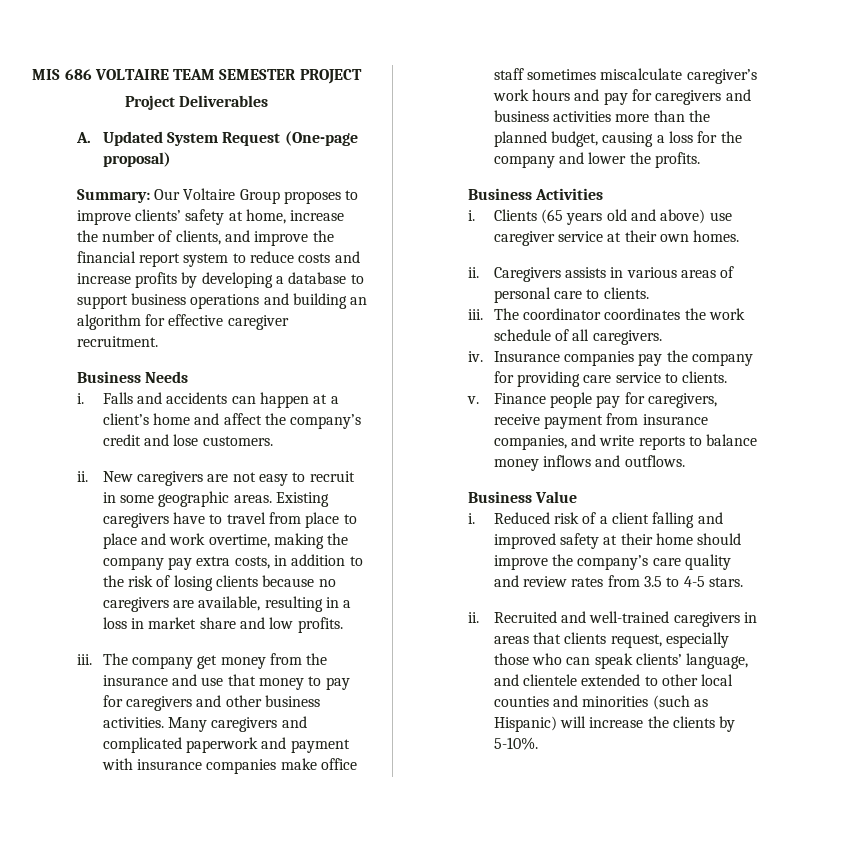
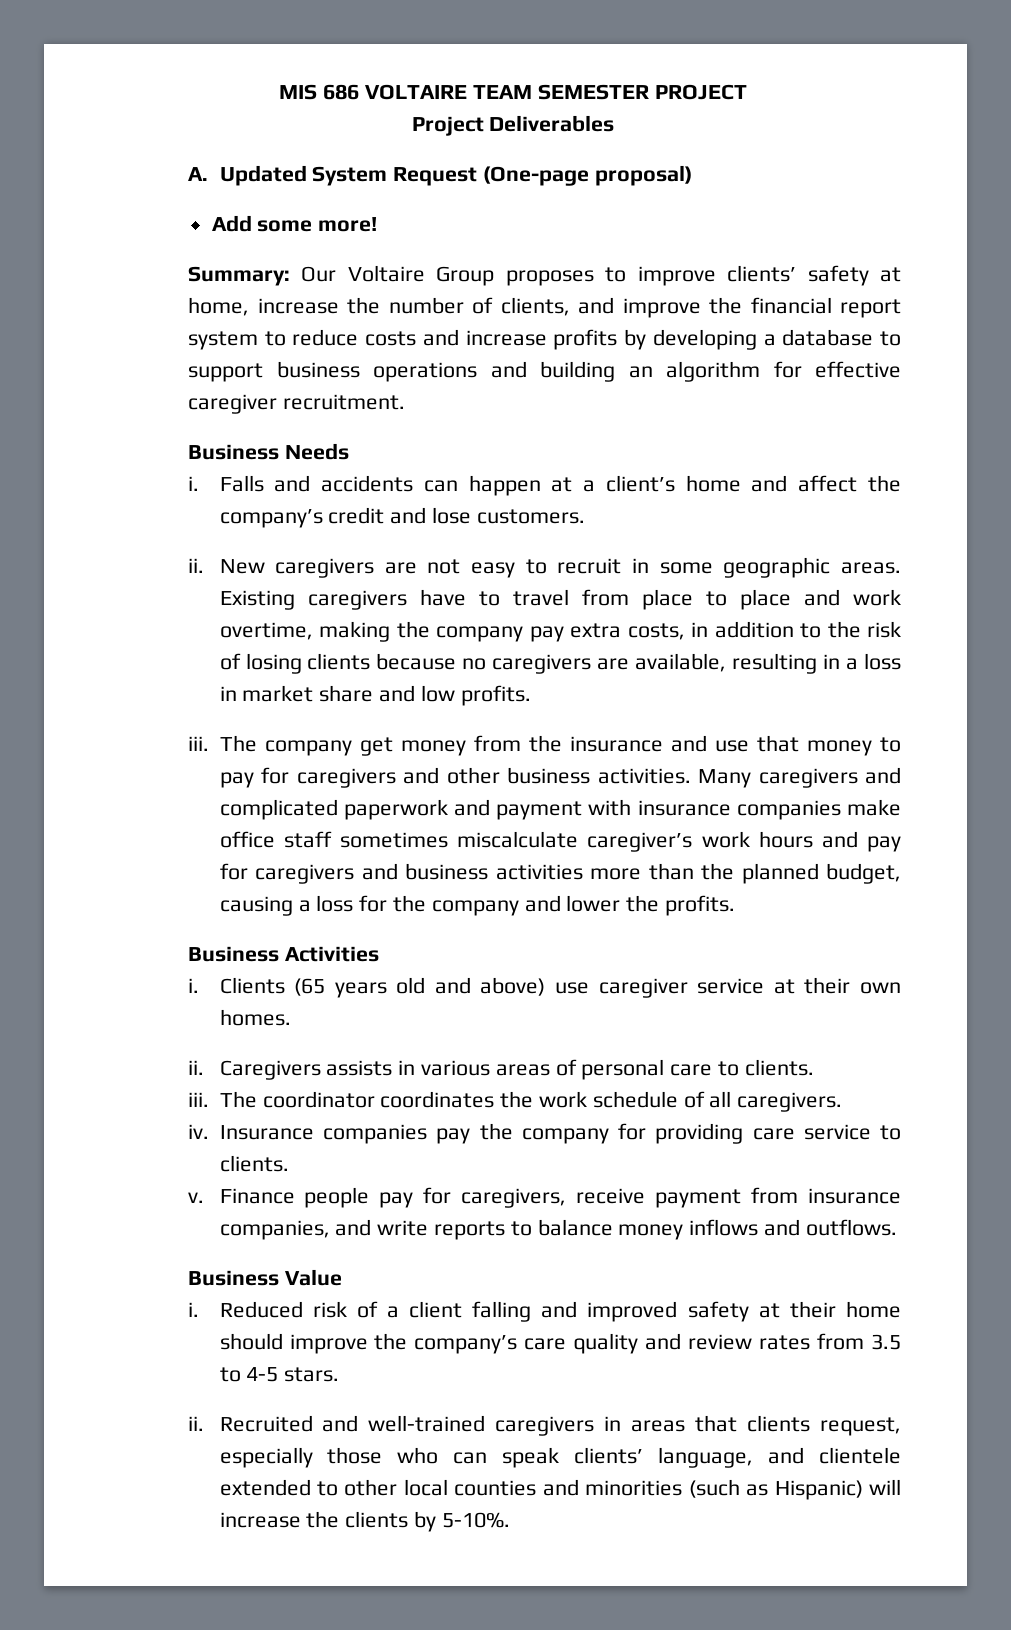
(171, 159) none -> [211,215,378,232] // Add some more!

